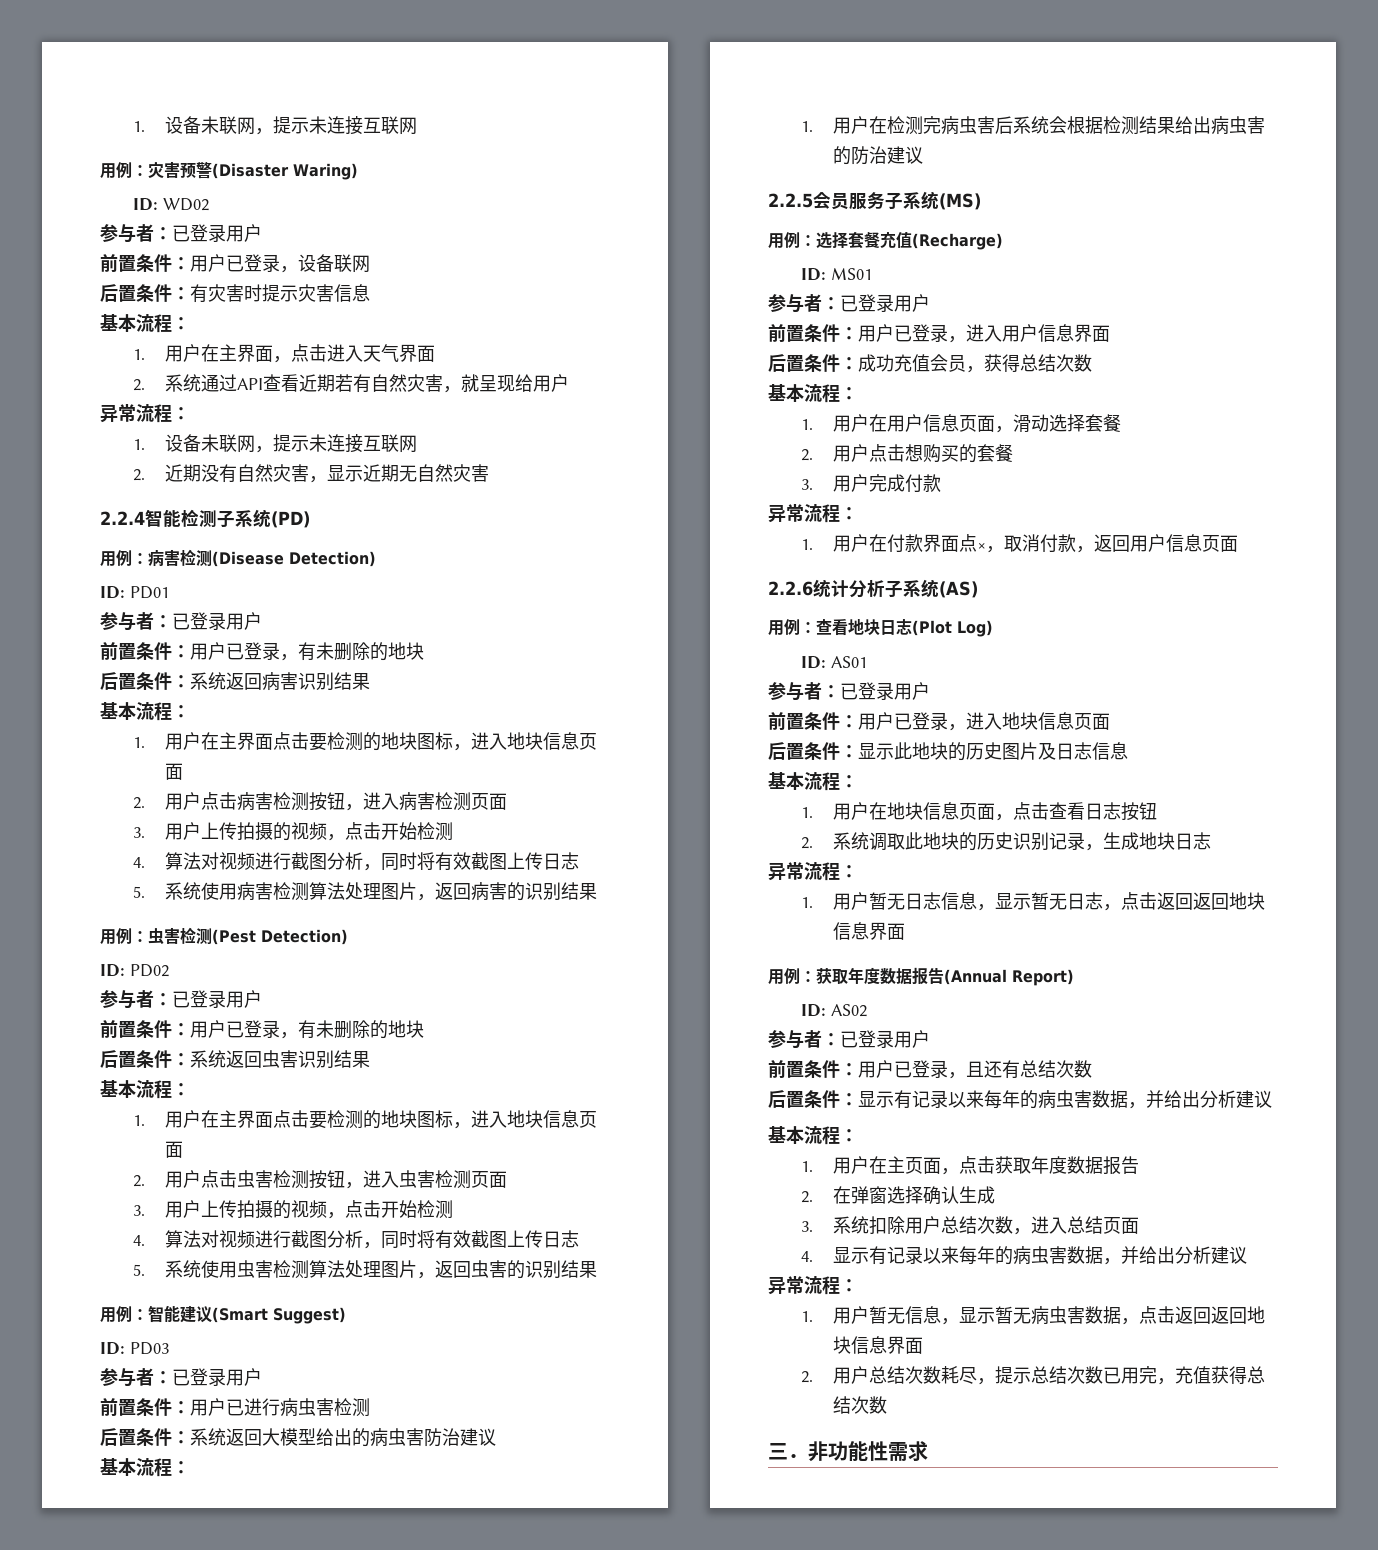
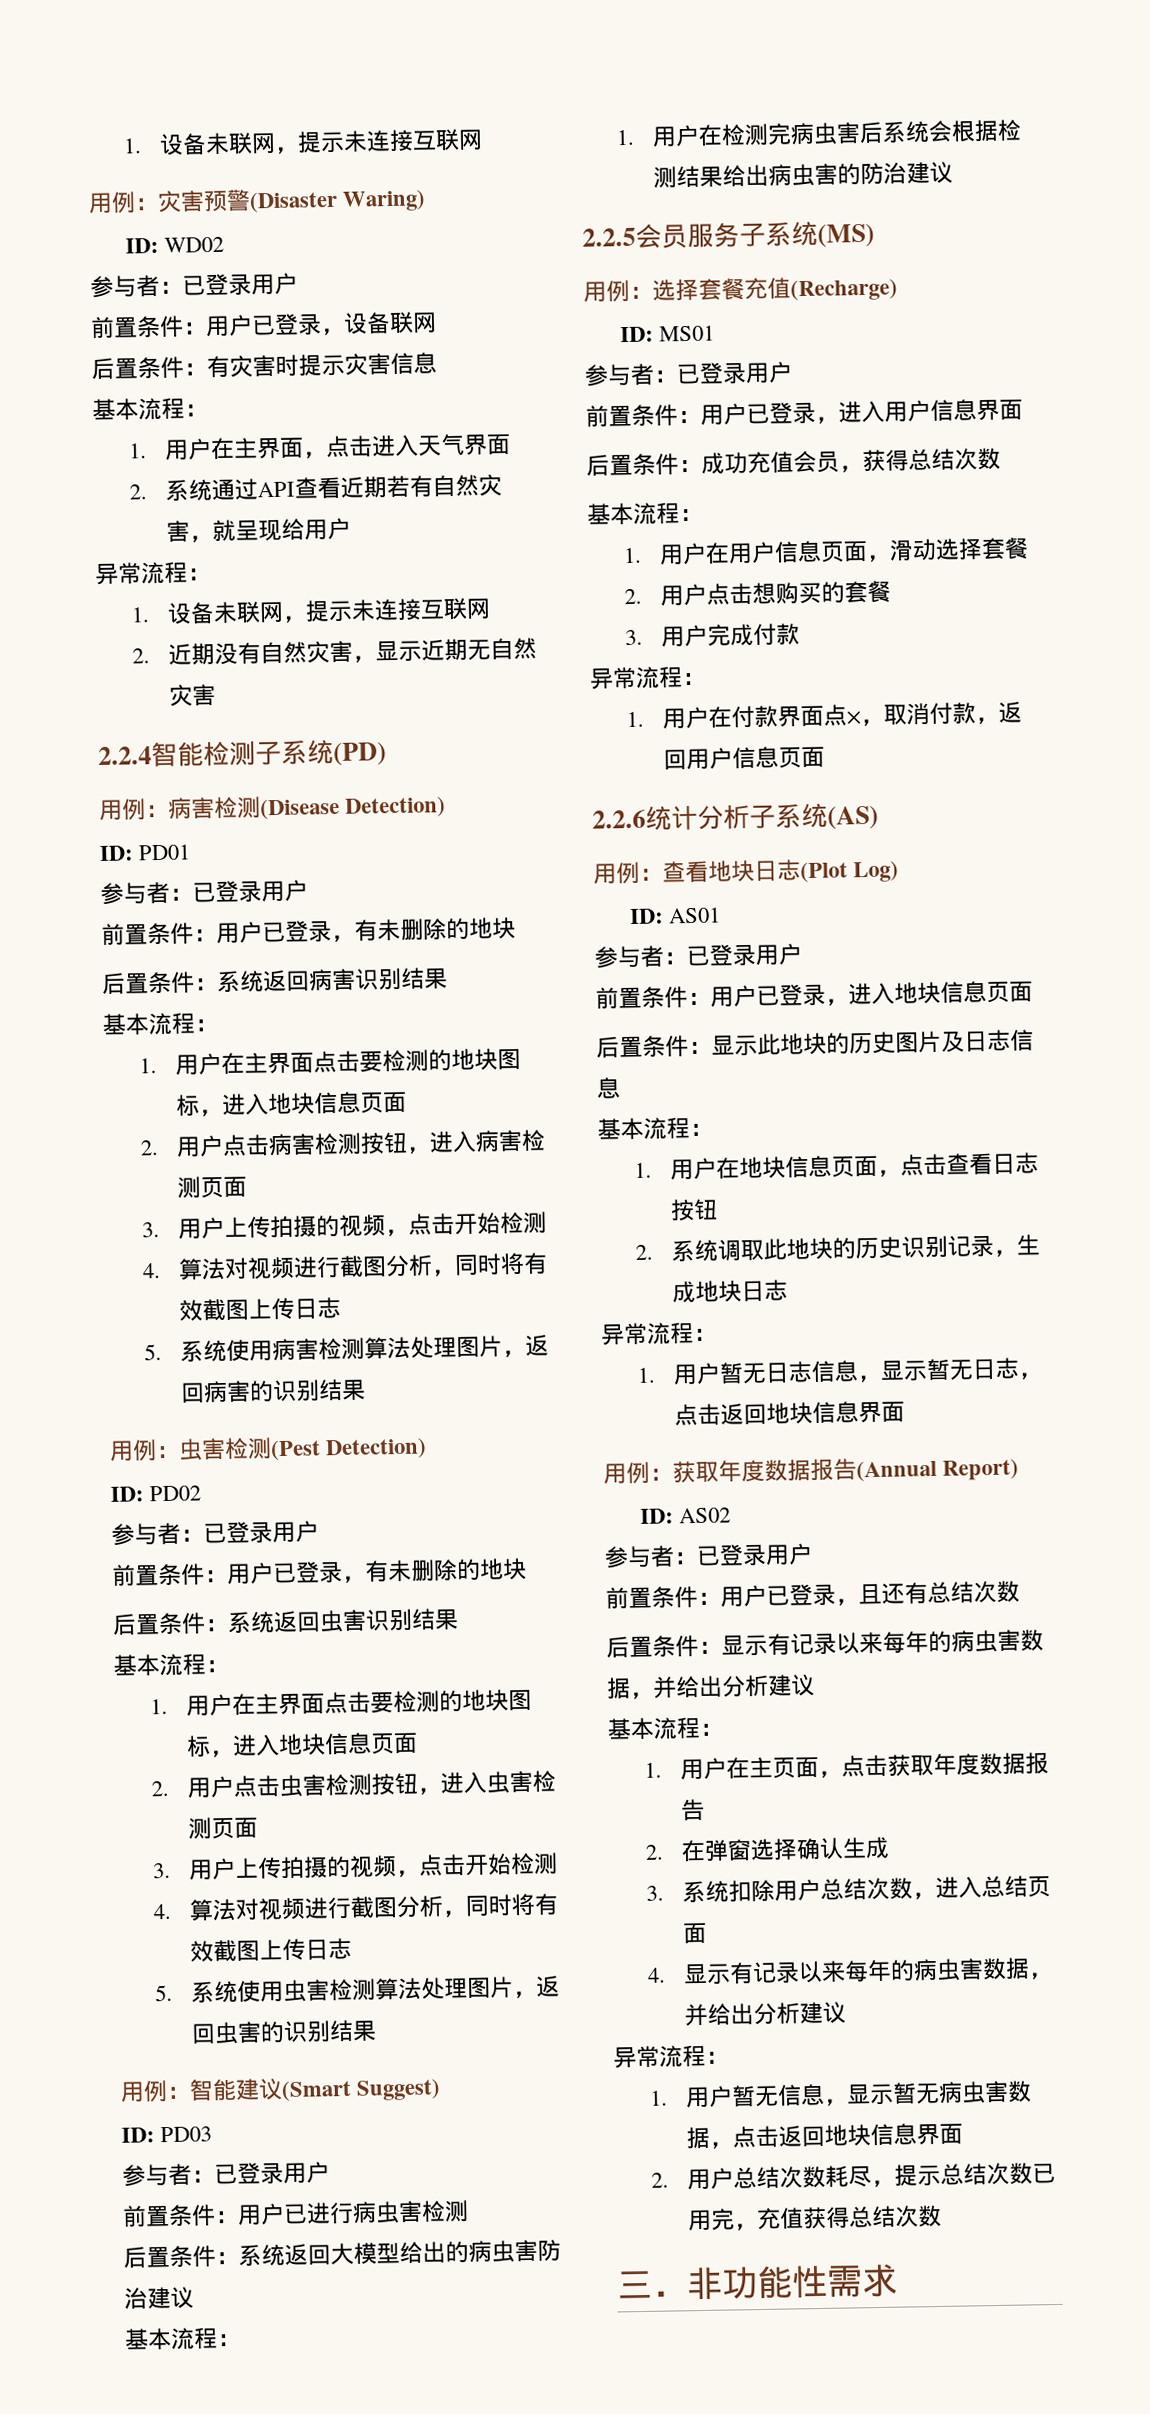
[1193,892,1230,910] 返回 -> (768, 1414) none
[1211,1306,1248,1324] 返回 -> (826, 2136) none

